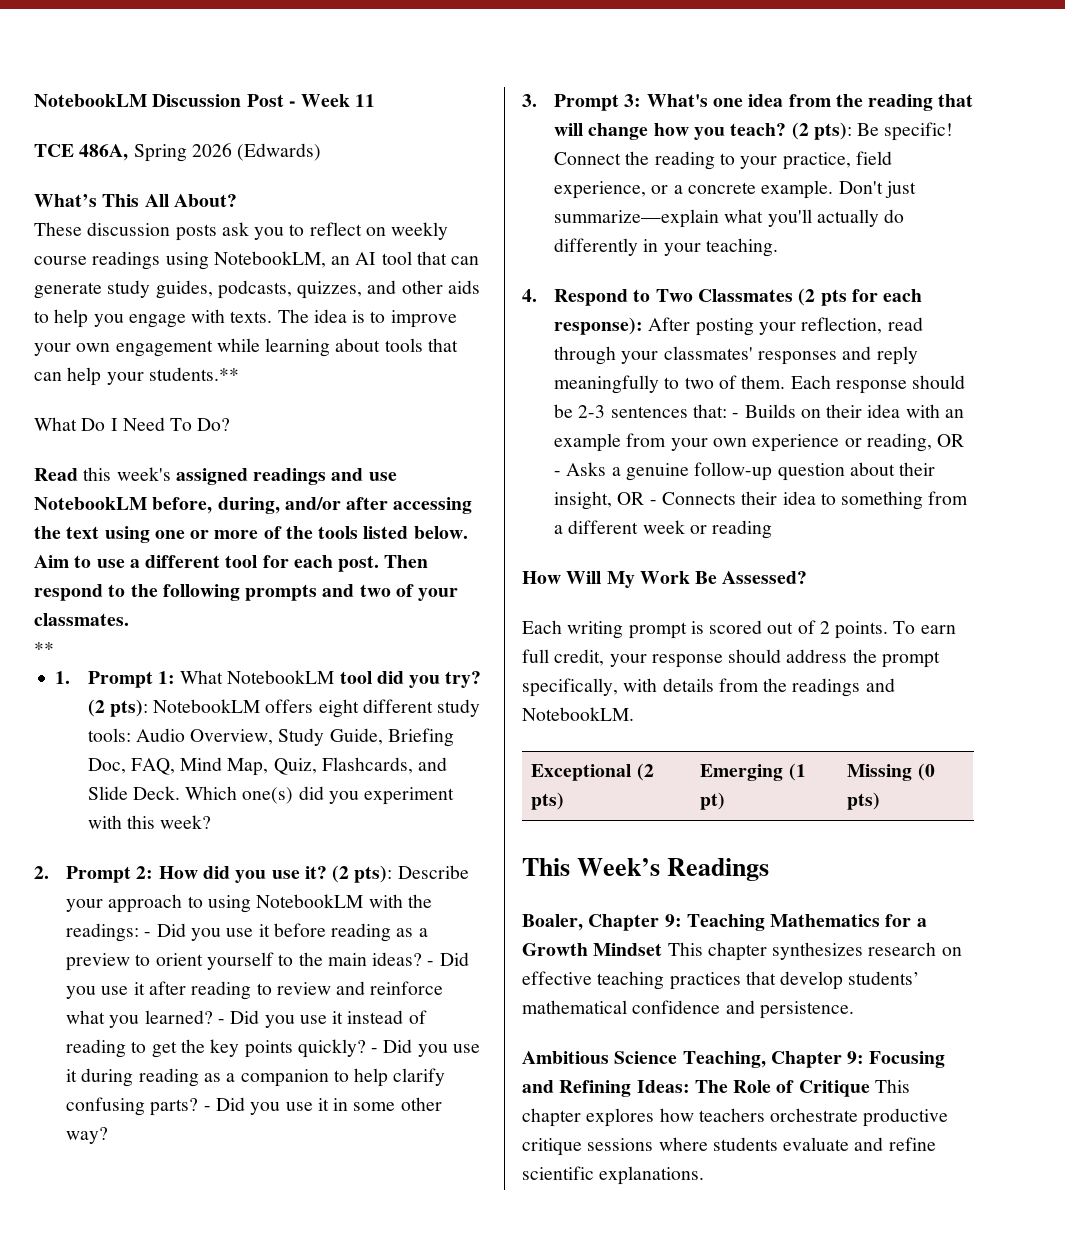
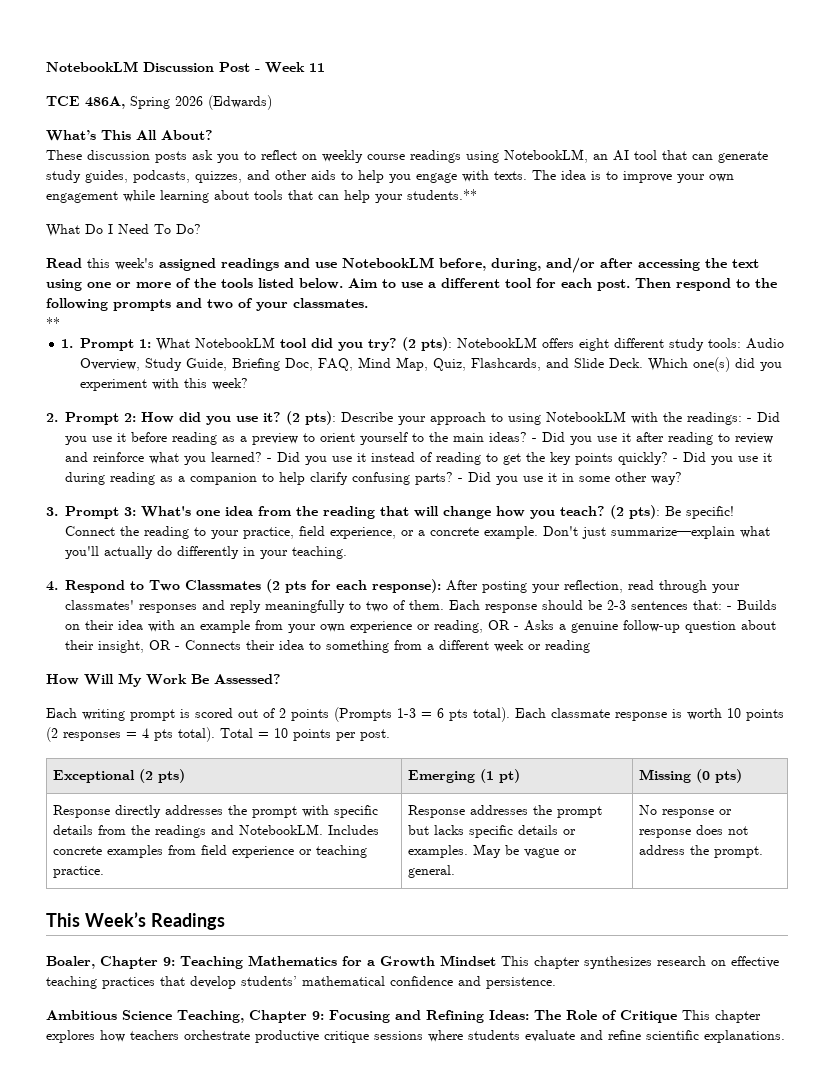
[835,621,956,639] [522,649,940,668] [522,678,895,697] [522,707,634,721] points. To earn full credit, your response should address the prompt specifically, with details from the readings and NotebookLM. -> [291,707,784,722] [46,727,390,742] points (Prompts 1-3 = 6 pts total). Each classmate response is worth 10 points (2 responses = 4 pts total). Total = 10 points per post.
(881, 801) none -> [53,805,379,818] [53,824,380,838] [53,845,368,858] [53,866,105,878] [408,805,603,818] [408,825,577,838] [408,844,578,858] [408,865,456,878] [639,805,733,818] [639,825,749,838] [639,845,764,858] // Response directly addresses the prompt with specific details from the readings and NotebookLM. Includes concrete examples from field experience or teaching practice. | Response addresses the prompt but lacks specific details or examples. May be vague or general. | No response or response does not address the prompt.

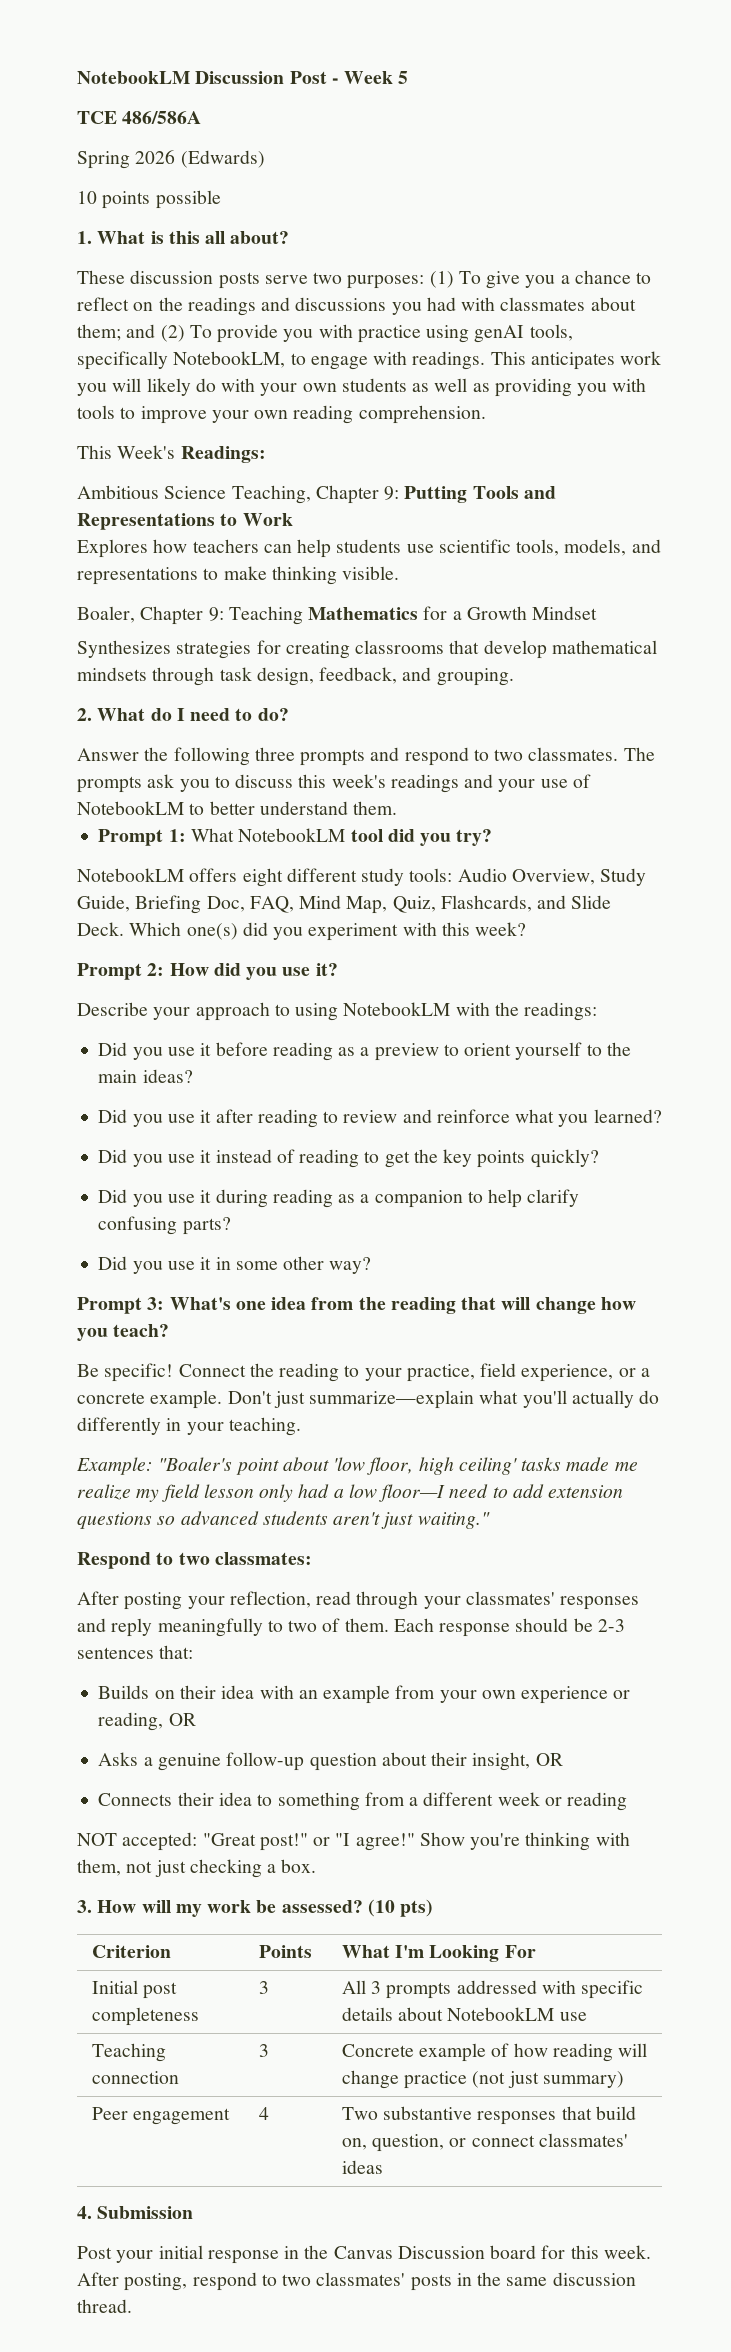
[309,63,325,72] 11 -> [398,71,409,84] 5
[85,96,125,109] 486A, -> [122,111,202,124] 486/586A //
[46,130,213,141] [46,149,768,163] [46,170,734,183] [46,189,477,203] [46,224,201,237] [46,258,82,268] What’s This All About? // These discussion posts ask you to reflect on weekly course readings using NotebookLM, an AI tool that can generate study guides, podcasts, quizzes, and other aids to help you engage with texts. The idea is to improve your own engagement while learning about tools that can help your students.** // What Do I Need To Do? // Read -> [77,190,221,209] [77,231,290,244] [77,270,652,289] [77,297,636,316] [77,324,573,343] [77,351,662,370] [77,378,647,397] [77,405,486,424] [77,445,266,463] [77,485,556,504] [77,513,293,530] [77,539,661,558] [77,566,400,585] [77,606,598,625] [77,640,657,659] [77,667,514,686] [77,708,289,721] [77,747,655,766] [77,774,294,793] 10 points possible // 1. What is this all about? // These discussion posts serve two purposes: (1) To give you a chance to reflect on the readings and discussions you had with classmates about them; and (2) To provide you with practice using genAI tools, specifically NotebookLM, to engage with readings. This anticipates work you will likely do with your own students as well as providing you with tools to improve your own reading comprehension. // This Week's Readings: // Ambitious Science Teaching, Chapter 9: Putting Tools and Representations to Work // Explores how teachers can help students use scientific tools, models, and representations to make thinking visible. // Boaler, Chapter 9: Teaching Mathematics for a Growth Mindset // Synthesizes strategies for creating classrooms that develop mathematical mindsets through task design, feedback, and grouping. // 2. What do I need to do? // Answer the following three prompts and respond to two classmates. The prompts ask you to discuss
[159,257,759,273] [46,278,777,291] [46,298,368,311] [46,317,60,328] [61,339,74,348] assigned readings and use NotebookLM before, during, and/or after accessing the text using one or more of the tools listed below. Aim to use a different tool for each post. Then respond to the following prompts and two of your classmates. // ** // 1. -> [390,774,591,793] [77,801,398,815] readings and your use of NotebookLM to better understand them. //
[402,337,453,351] (2 pts): -> (493, 837) //
[46,413,58,422] 2. -> (527, 929) none
[286,411,336,425] (2 pts): -> (338, 969) //
[747,418,752,422] - -> (598, 1011) //
[532,438,537,442] - -> (193, 1076) //
[267,458,272,462] - -> (662, 1116) //
[673,458,678,462] - -> (599, 1158) //
[458,478,463,482] - -> (231, 1226) //
[46,507,58,516] 3. -> (372, 1265) none
[610,505,660,519] (2 pts): -> (170, 1330) //
[46,579,441,593] 4. Respond to Two Classmates (2 pts for each response): -> [76,1457,638,1475] [77,1484,624,1502] [77,1511,490,1529] [77,1552,312,1569] Example: "Boaler's point about 'low floor, high ceiling' tasks made me realize my field lesson only had a low floor—I need to add extension questions so advanced students aren't just waiting." // Respond to two classmates: //
[727,606,732,610] - -> (194, 1652) //
[514,626,519,630] - -> (196, 1719) //
[175,646,180,650] - -> (563, 1759) //
[46,673,281,687] [46,707,784,722] [46,727,390,742] [53,769,186,783] [408,769,521,783] [639,769,743,783] [53,805,379,818] [53,824,380,838] [53,845,368,858] [53,866,105,878] [408,805,603,818] [408,825,577,838] [408,844,578,858] [408,865,456,878] [639,805,733,818] [639,825,749,838] [639,845,764,858] [46,912,225,930] [46,955,779,969] [46,976,556,989] [46,1010,761,1023] [46,1030,785,1043] How Will My Work Be Assessed? // Each writing prompt is scored out of 2 points (Prompts 1-3 = 6 pts total). Each classmate response is worth 10 points (2 responses = 4 pts total). Total = 10 points per post. // Exceptional (2 pts) | Emerging (1 pt) | Missing (0 pts) // Response directly addresses the prompt with specific details from the readings and NotebookLM. Includes concrete examples from field experience or teaching practice. | Response addresses the prompt but lacks specific details or examples. May be vague or general. | No response or response does not address the prompt. // This Week’s Readings // Boaler, Chapter 9: Teaching Mathematics for a Growth Mindset This chapter synthesizes research on effective teaching practices that develop students’ mathematical confidence and persistence. // Ambitious Science Teaching, Chapter 9: Focusing and Refining Ideas: The Role of Critique This chapter explores how teachers orchestrate productive critique sessions where students evaluate and refine scientific explanations. -> [77,1832,630,1851] [77,1859,317,1878] [77,1899,434,1917] [91,1945,171,1958] [258,1945,312,1958] [341,1945,536,1962] [91,1980,177,1999] [91,2007,199,2026] [258,1981,269,1994] [341,1980,644,1999] [341,2007,587,2021] [91,2043,166,2062] [91,2071,179,2084] [258,2044,269,2057] [341,2043,648,2062] [341,2070,624,2089] [91,2107,230,2125] [258,2107,269,2120] [341,2106,636,2125] [341,2133,628,2152] [341,2160,383,2174] [77,2206,194,2219] [77,2245,651,2264] [77,2272,636,2291] [77,2299,132,2313] NOT accepted: "Great post!" or "I agree!" Show you're thinking with them, not just checking a box. // 3. How will my work be assessed? (10 pts) // Criterion | Points | What I'm Looking For // Initial post completeness | 3 | All 3 prompts addressed with specific details about NotebookLM use // Teaching connection | 3 | Concrete example of how reading will change practice (not just summary) // Peer engagement | 4 | Two substantive responses that build on, question, or connect classmates' ideas // 4. Submission // Post your initial response in the Canvas Discussion board for this week. After posting, respond to two classmates' posts in the same discussion thread.

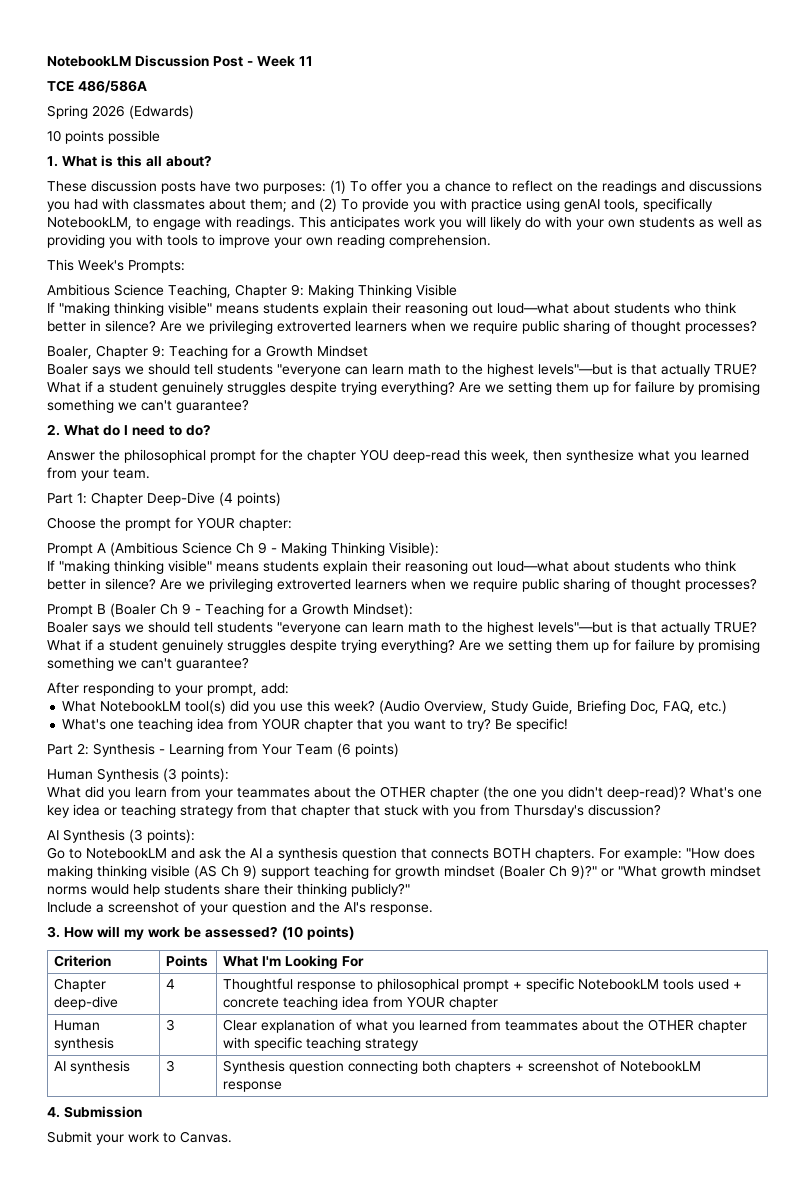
[398,71,409,84] 5 -> [299,56,313,66] 11
[264,275,308,284] serve -> [200,181,231,192] have
[486,271,521,289] give -> [371,180,402,192] offer
[180,446,266,463] Readings: -> [128,260,185,273] Prompts:
[404,486,556,503] [77,513,293,530] [77,539,661,558] [77,566,400,585] Putting Tools and Representations to Work // Explores how teachers can help students use scientific tools, models, and representations to make thinking visible. -> [308,284,457,298] [47,302,737,316] [47,320,757,334] Making Thinking Visible // If "making thinking visible" means students explain their reasoning out loud—what about students who think better in silence? Are we privileging extroverted learners when we require public sharing of thought processes?
[308,607,419,620] Mathematics -> (228, 352) none
[77,640,657,659] [77,667,514,686] Synthesizes strategies for creating classrooms that develop mathematical mindsets through task design, feedback, and grouping. -> [47,363,757,377] [47,381,760,395] [47,399,249,413] Boaler says we should tell students "everyone can learn math to the highest levels"—but is that actually TRUE? What if a student genuinely struggles despite trying everything? Are we setting them up for failure by promising something we can't guarantee?
[173,747,655,766] [77,774,591,793] [77,801,398,815] [98,829,186,846] following three prompts and respond to two classmates. The prompts ask you to discuss this week's readings and your use of NotebookLM to better understand them. // Prompt 1: -> [124,449,749,463] [47,467,150,481] [47,492,281,506] [47,517,292,531] [47,542,439,556] [47,560,737,574] [47,578,757,592] [47,603,413,617] [47,621,757,635] [47,639,760,653] [47,657,249,671] [47,682,289,696] philosophical prompt for the chapter YOU deep-read this week, then synthesize what you learned from your team. // Part 1: Chapter Deep-Dive (4 points) // Choose the prompt for YOUR chapter: // Prompt A (Ambitious Science Ch 9 - Making Thinking Visible): // If "making thinking visible" means students explain their reasoning out loud—what about students who think better in silence? Are we privileging extroverted learners when we require public sharing of thought processes? // Prompt B (Boaler Ch 9 - Teaching for a Growth Mindset): // Boaler says we should tell students "everyone can learn math to the highest levels"—but is that actually TRUE? What if a student genuinely struggles despite trying everything? Are we setting them up for failure by promising something we can't guarantee? // After responding to your prompt, add: //
[350,829,493,846] [77,868,507,887] tool did you try? // NotebookLM offers eight different study tools: Audio -> [185,700,421,714] tool(s) did you use this week? (Audio
[299,895,612,914] [77,922,527,941] [77,963,338,980] [77,1002,598,1021] [98,1042,631,1061] [98,1069,193,1083] [98,1109,662,1128] [98,1149,599,1168] [98,1189,580,1208] [98,1216,231,1235] [98,1256,372,1274] [77,1297,636,1314] [77,1324,170,1341] [77,1363,650,1382] [77,1390,660,1409] [77,1417,301,1436] [76,1457,638,1475] [77,1484,624,1502] [77,1511,490,1529] [77,1552,312,1569] [77,1591,640,1610] [77,1618,625,1637] [77,1645,194,1659] [98,1685,631,1704] [98,1712,196,1731] [98,1752,563,1771] [98,1792,628,1811] [77,1832,630,1851] [77,1859,317,1878] Mind Map, Quiz, Flashcards, and Slide Deck. Which one(s) did you experiment with this week? // Prompt 2: How did you use it? // Describe your approach to using NotebookLM with the readings: // Did you use it before reading as a preview to orient yourself to the main ideas? // Did you use it after reading to review and reinforce what you learned? // Did you use it instead of reading to get the key points quickly? // Did you use it during reading as a companion to help clarify confusing parts? // Did you use it in some other way? // Prompt 3: What's one idea from the reading that will change how you teach? // Be specific! Connect the reading to your practice, field experience, or a concrete example. Don't just summarize—explain what you'll actually do differently in your teaching. // Example: "Boaler's point about 'low floor, high ceiling' tasks made me realize my field lesson only had a low floor—I need to add extension questions so advanced students aren't just waiting." // Respond to two classmates: // After posting your reflection, read through your classmates' responses and reply meaningfully to two of them. Each response should be 2-3 sentences that: // Builds on their idea with an example from your own experience or reading, OR // Asks a genuine follow-up question about their insight, OR // Connects their idea to something from a different week or reading // NOT accepted: "Great post!" or "I agree!" Show you're thinking with them, not just checking a box. -> [698,700,728,714] [62,718,569,732] [47,743,399,757] [47,768,229,782] [47,786,762,800] [47,804,661,818] [47,829,195,843] [47,847,755,861] [47,865,761,879] [47,883,410,897] [47,901,433,915] etc.) // What's one teaching idea from YOUR chapter that you want to try? Be specific! // Part 2: Synthesis - Learning from Your Team (6 points) // Human Synthesis (3 points): // What did you learn from your teammates about the OTHER chapter (the one you didn't deep-read)? What's one key idea or teaching strategy from that chapter that stuck with you from Thursday's discussion? // AI Synthesis (3 points): // Go to NotebookLM and ask the AI a synthesis question that connects BOTH chapters. For example: "How does making thinking visible (AS Ch 9) support teaching for growth mindset (Boaler Ch 9)?" or "What growth mindset norms would help students share their thinking publicly?" // Include a screenshot of your question and the AI's response.
[400,1899,434,1917] pts) -> [307,926,354,940] points)
[91,1980,177,1999] [91,2007,199,2026] [258,1981,269,1994] [341,1980,644,1999] [341,2007,587,2021] [91,2043,166,2062] [91,2071,179,2084] [258,2044,269,2057] [341,2043,648,2062] [341,2070,624,2089] [91,2107,230,2125] [258,2107,269,2120] [341,2106,636,2125] [341,2133,628,2152] [341,2160,383,2174] [77,2206,194,2219] [77,2245,651,2264] [77,2272,636,2291] [77,2299,132,2313] Initial post completeness | 3 | All 3 prompts addressed with specific details about NotebookLM use // Teaching connection | 3 | Concrete example of how reading will change practice (not just summary) // Peer engagement | 4 | Two substantive responses that build on, question, or connect classmates' ideas // 4. Submission // Post your initial response in the Canvas Discussion board for this week. After posting, respond to two classmates' posts in the same discussion thread. -> [53,978,106,992] [53,996,118,1010] [165,979,175,989] [222,978,742,992] [222,996,498,1010] [53,1020,100,1031] [53,1037,114,1051] [165,1019,175,1031] [222,1019,747,1033] [222,1037,419,1051] [53,1060,130,1074] [165,1060,175,1072] [222,1060,701,1074] [222,1081,282,1092] [47,1106,142,1118] [47,1131,232,1145] Chapter deep-dive | 4 | Thoughtful response to philosophical prompt + specific NotebookLM tools used + concrete teaching idea from YOUR chapter // Human synthesis | 3 | Clear explanation of what you learned from teammates about the OTHER chapter with specific teaching strategy // AI synthesis | 3 | Synthesis question connecting both chapters + screenshot of NotebookLM response // 4. Submission // Submit your work to Canvas.

